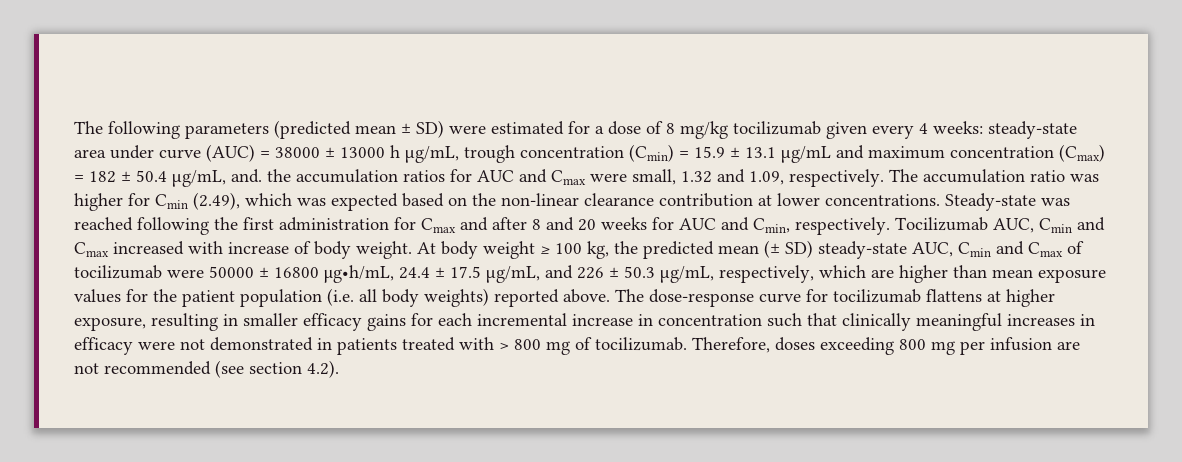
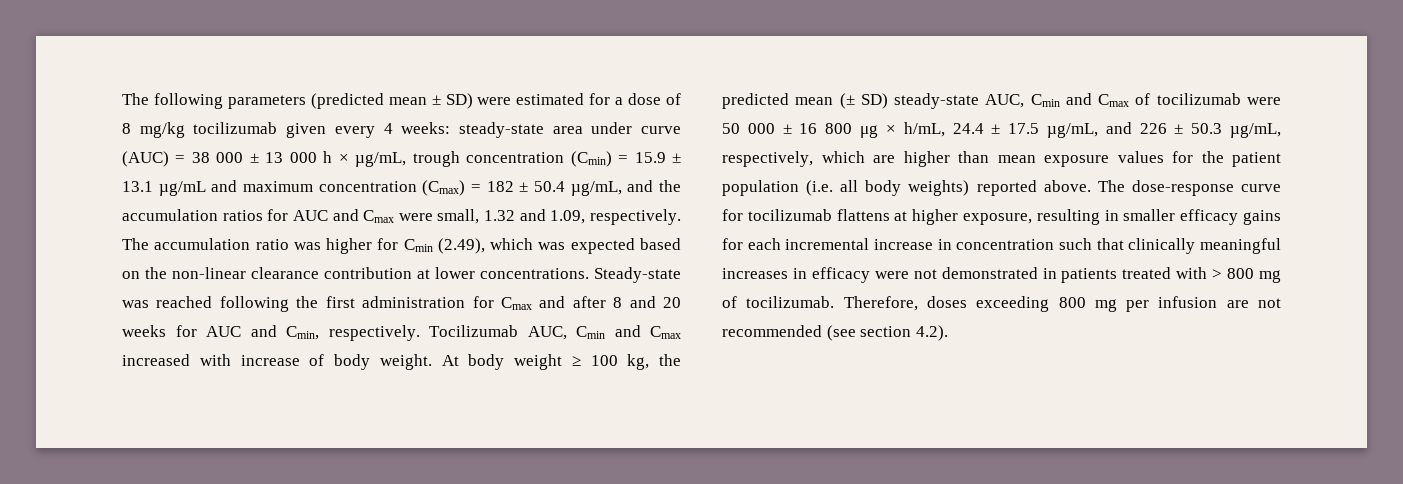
[275,145,400,158] 38000 ± 13000 h -> [191,151,349,163] 38 000 ± 13 000 h ×
[231,169,262,183] and. -> [627,180,654,192] and
[209,265,394,283] 50000 ± 16800 μg•h/mL, -> [722,122,945,138] 50 000 ± 16 800 μg × h/mL,

